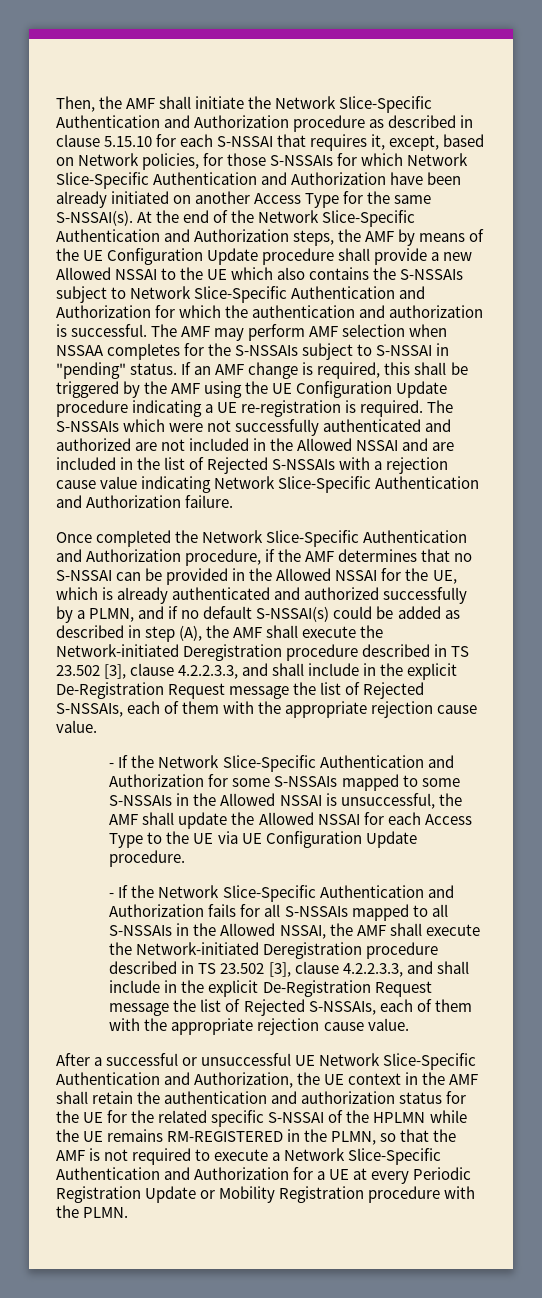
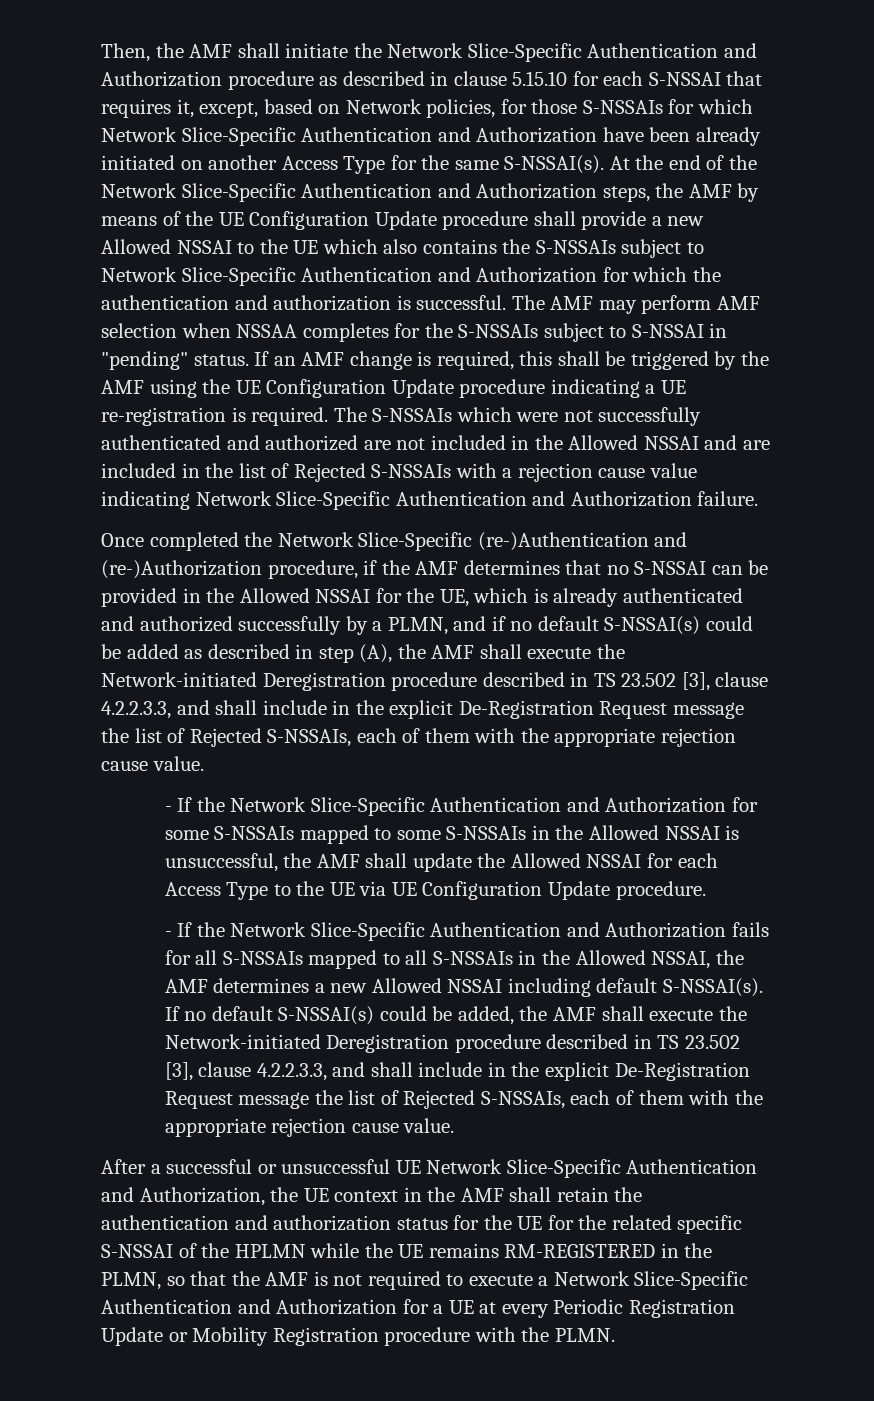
[363,530,468,543] [56,549,182,562] Authentication and Authorization -> [477,532,688,551] [101,560,262,579] (re-)Authentication and (re-)Authorization
(386, 930) none -> [213,978,764,997] [164,1006,597,1025] determines a new Allowed NSSAI including default S-NSSAI(s). If no default S-NSSAI(s) could be added, the AMF

